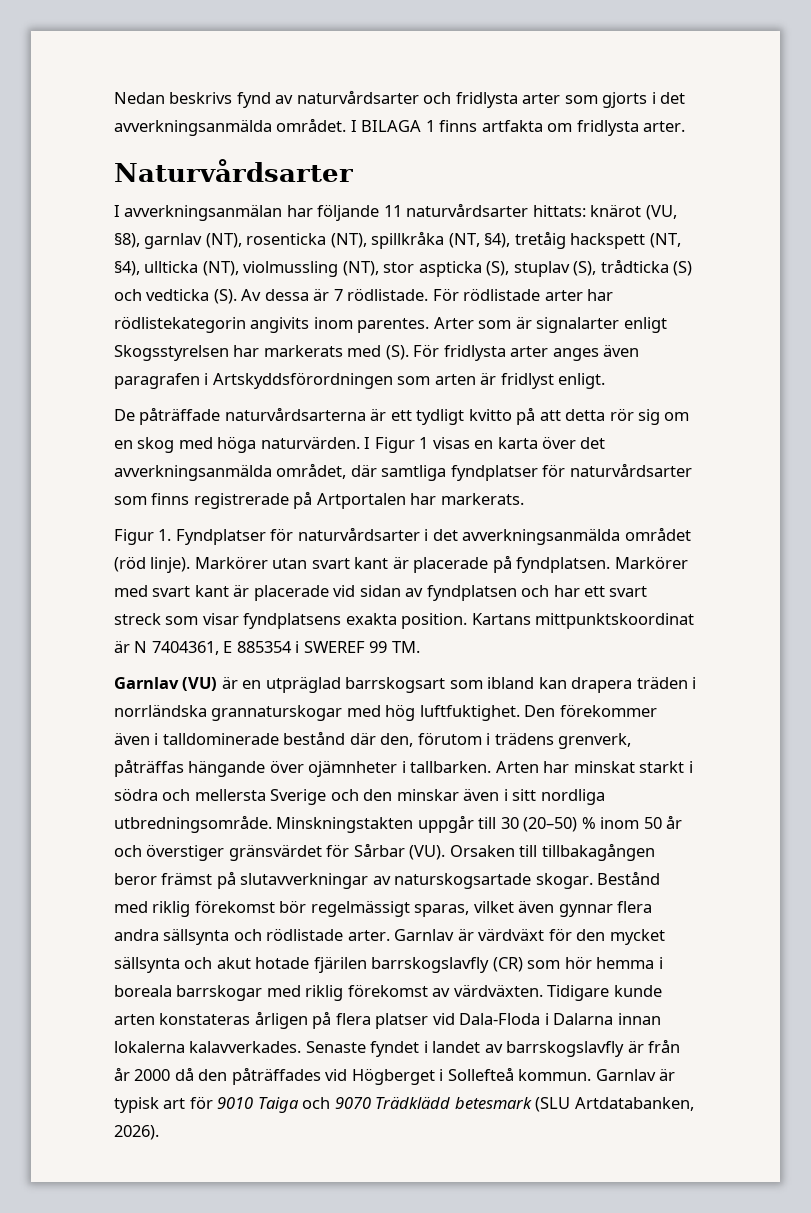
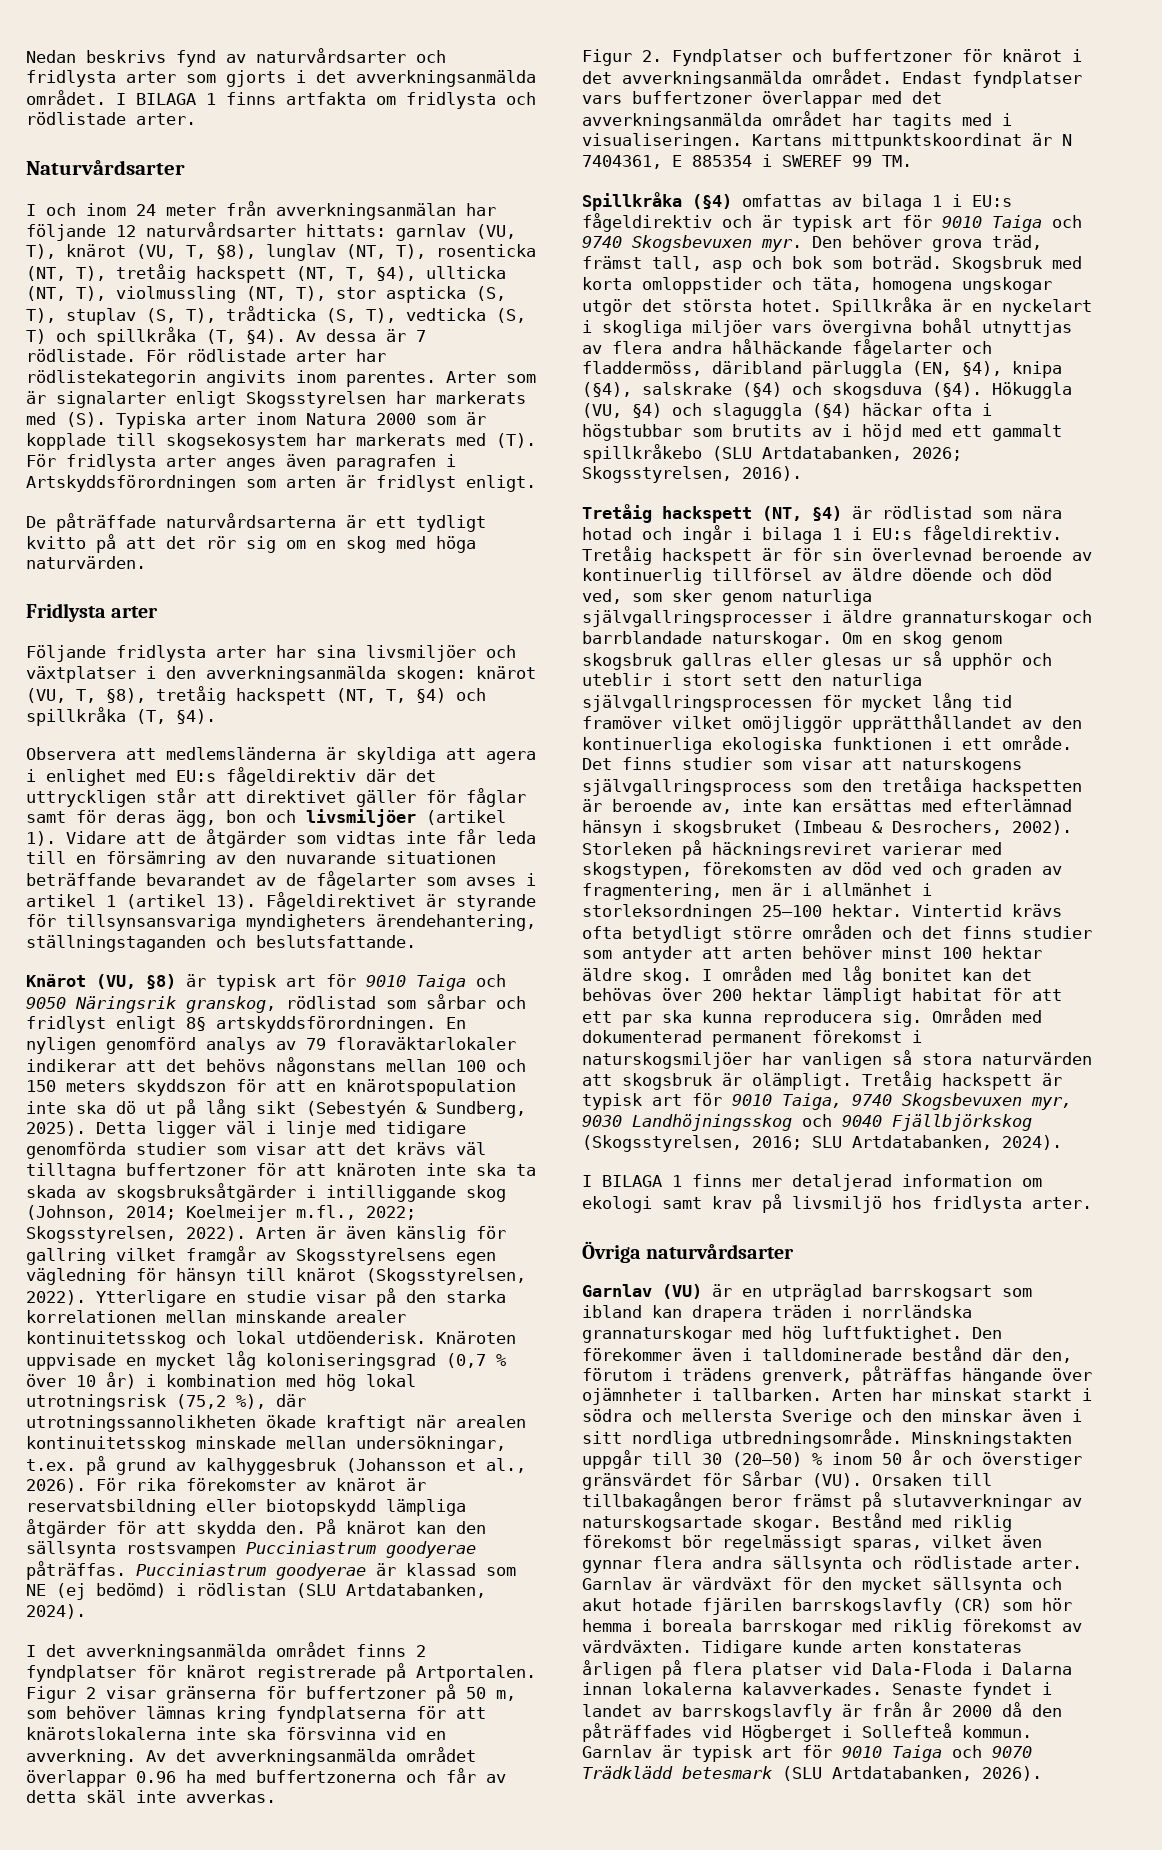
(639, 128) none -> [506,92,536,105] [26,112,126,125] och rödlistade
(120, 211) none -> [46,201,266,216] och inom 24 meter från
[383,205,402,217] 11 -> [116,225,136,237] 12
[590,204,677,220] [114,231,681,249] knärot (VU, §8), garnlav (NT), rosenticka (NT), spillkråka (NT, §4), tretåig hackspett (NT, -> [396,224,516,241] [26,244,536,261] [26,264,366,283] garnlav (VU, T), knärot (VU, T, §8), lunglav (NT, T), rosenticka (NT, T), tretåig hackspett (NT, T,
[202,259,693,277] [114,289,237,304] (NT), violmussling (NT), stor aspticka (S), stuplav (S), trådticka (S) och vedticka (S). -> [26,286,506,303] [26,306,526,325] [26,327,286,346] (NT, T), violmussling (NT, T), stor aspticka (S, T), stuplav (S, T), trådticka (S, T), vedticka (S, T) och spillkråka (T, §4).
(409, 352) none -> [116,412,486,429] [26,433,536,450] Typiska arter inom Natura 2000 som är kopplade till skogsekosystem har markerats med (T).
[565,409,606,421] detta -> [166,536,196,549] det
[364,436,606,453] [114,463,692,481] [114,491,524,509] [114,527,691,545] [114,555,688,573] [114,584,648,601] [114,613,468,629] I Figur 1 visas en karta över det avverkningsanmälda området, där samtliga fyndplatser för naturvårdsarter som finns registrerade på Artportalen har markerats. // Figur 1. Fyndplatser för naturvårdsarter i det avverkningsanmälda området (röd linje). Markörer utan svart kant är placerade på fyndplatsen. Markörer med svart kant är placerade vid sidan av fyndplatsen och har ett svart streck som visar fyndplatsens exakta position. -> [26,603,159,622] [26,645,516,662] [26,666,536,683] [26,686,486,705] [26,707,216,726] [26,747,536,764] [26,767,436,786] [26,788,526,807] [26,809,506,827] [26,829,536,848] [26,851,496,868] [26,871,536,890] [26,892,536,911] [26,914,536,931] [26,935,416,952] [26,974,506,991] [26,994,526,1013] [26,1016,466,1033] [26,1037,516,1054] [26,1057,526,1076] [26,1079,516,1096] [26,1099,526,1118] [26,1121,466,1138] [26,1142,486,1159] [26,1163,536,1180] [26,1183,506,1202] [26,1205,416,1222] [26,1226,506,1243] [26,1246,496,1265] [26,1268,526,1285] [26,1288,506,1307] [26,1310,406,1323] [26,1331,516,1348] [26,1351,506,1370] [26,1372,416,1391] [26,1394,306,1411] [26,1415,526,1432] [26,1436,506,1453] [26,1456,526,1475] [26,1478,426,1493] [26,1499,466,1516] [26,1519,486,1538] [26,1541,476,1558] [26,1561,516,1580] [26,1583,486,1600] [26,1604,86,1619] [26,1642,426,1661] [26,1663,536,1682] [26,1684,516,1703] [26,1706,486,1723] [26,1727,446,1740] [26,1747,476,1766] [26,1768,506,1787] [26,1790,276,1803] [582,49,1082,66] [582,69,1082,88] [582,91,942,108] [582,111,1012,130] [582,133,742,150] // Fridlysta arter // Följande fridlysta arter har sina livsmiljöer och växtplatser i den avverkningsanmälda skogen: knärot (VU, T, §8), tretåig hackspett (NT, T, §4) och spillkråka (T, §4). // Observera att medlemsländerna är skyldiga att agera i enlighet med EU:s fågeldirektiv där det uttryckligen står att direktivet gäller för fåglar samt för deras ägg, bon och livsmiljöer (artikel 1). Vidare att de åtgärder som vidtas inte får leda till en försämring av den nuvarande situationen beträffande bevarandet av de fågelarter som avses i artikel 1 (artikel 13). Fågeldirektivet är styrande för tillsynsansvariga myndigheters ärendehantering, ställningstaganden och beslutsfattande. // Knärot (VU, §8) är typisk art för 9010 Taiga och 9050 Näringsrik granskog, rödlistad som sårbar och fridlyst enligt 8§ artskyddsförordningen. En nyligen genomförd analys av 79 floraväktarlokaler indikerar att det behövs någonstans mellan 100 och 150 meters skyddszon för att en knärotspopulation inte ska dö ut på lång sikt (Sebestyén & Sundberg, 2025). Detta ligger väl i linje med tidigare genomförda studier som visar att det krävs väl tilltagna buffertzoner för att knäroten inte ska ta skada av skogsbruksåtgärder i intilliggande skog (Johnson, 2014; Koelmeijer m.fl., 2022; Skogsstyrelsen, 2022). Arten är även känslig för gallring vilket framgår av Skogsstyrelsens egen vägledning för hänsyn till knärot (Skogsstyrelsen, 2022). Ytterligare en studie visar på den starka korrelationen mellan minskande arealer kontinuitetsskog och lokal utdöenderisk. Knäroten uppvisade en mycket låg koloniseringsgrad (0,7 % över 10 år) i kombination med hög lokal utrotningsrisk (75,2 %), där utrotningssannolikheten ökade kraftigt när arealen kontinuitetsskog minskade mellan undersökningar, t.ex. på grund av kalhyggesbruk (Johansson et al., 2026). För rika förekomster av knärot är reservatsbildning eller biotopskydd lämpliga åtgärder för att skydda den. På knärot kan den sällsynta rostsvampen Pucciniastrum goodyerae påträffas. Pucciniastrum goodyerae är klassad som NE (ej bedömd) i rödlistan (SLU Artdatabanken, 2024). // I det avverkningsanmälda området finns 2 fyndplatser för knärot registrerade på Artportalen. Figur 2 visar gränserna för buffertzoner på 50 m, som behöver lämnas kring fyndplatserna för att knärotslokalerna inte ska försvinna vid en avverkning. Av det avverkningsanmälda området överlappar 0.96 ha med buffertzonerna och får av detta skäl inte avverkas. // Figur 2. Fyndplatser och buffertzoner för knärot i det avverkningsanmälda området. Endast fyndplatser vars buffertzoner överlappar med det avverkningsanmälda området har tagits med i visualiseringen.
(420, 647) none -> [582,192,1012,211] [582,213,1082,232] [582,235,1042,252] [582,256,1082,273] [582,277,1052,294] [582,297,1092,316] [582,318,1072,337] [582,339,992,358] [582,361,1062,378] [582,382,1072,399] [582,403,992,420] [582,424,1062,441] [582,444,962,463] [582,466,802,483] [582,504,1062,523] [582,525,1062,544] [582,546,1092,565] [582,568,1052,585] [582,589,872,606] [582,610,1092,627] [582,631,1002,648] [582,651,1052,670] [582,673,922,690] [582,693,1012,712] [582,714,1082,733] [582,735,1072,754] [582,757,1022,774] [582,777,1082,796] [582,799,1072,814] [582,820,1072,837] [582,840,1002,859] [582,862,1062,879] [582,883,932,900] [582,904,1062,921] [582,924,1092,943] [582,946,1042,963] [582,966,1032,985] [582,988,1062,1005] [582,1008,1042,1027] [582,1030,922,1047] [582,1050,1092,1069] [582,1071,1062,1090] [582,1093,1072,1110] [582,1114,1032,1131] [582,1135,1062,1152] [582,1174,1042,1191] [582,1194,1092,1213] [582,1241,795,1263] // Spillkråka (§4) omfattas av bilaga 1 i EU:s fågeldirektiv och är typisk art för 9010 Taiga och 9740 Skogsbevuxen myr. Den behöver grova träd, främst tall, asp och bok som boträd. Skogsbruk med korta omloppstider och täta, homogena ungskogar utgör det största hotet. Spillkråka är en nyckelart i skogliga miljöer vars övergivna bohål utnyttjas av flera andra hålhäckande fågelarter och fladdermöss, däribland pärluggla (EN, §4), knipa (§4), salskrake (§4) och skogsduva (§4). Hökuggla (VU, §4) och slaguggla (§4) häckar ofta i högstubbar som brutits av i höjd med ett gammalt spillkråkebo (SLU Artdatabanken, 2026; Skogsstyrelsen, 2016). // Tretåig hackspett (NT, §4) är rödlistad som nära hotad och ingår i bilaga 1 i EU:s fågeldirektiv. Tretåig hackspett är för sin överlevnad beroende av kontinuerlig tillförsel av äldre döende och död ved, som sker genom naturliga självgallringsprocesser i äldre grannaturskogar och barrblandade naturskogar. Om en skog genom skogsbruk gallras eller glesas ur så upphör och uteblir i stort sett den naturliga självgallringsprocessen för mycket lång tid framöver vilket omöjliggör upprätthållandet av den kontinuerliga ekologiska funktionen i ett område. Det finns studier som visar att naturskogens självgallringsprocess som den tretåiga hackspetten är beroende av, inte kan ersättas med efterlämnad hänsyn i skogsbruket (Imbeau & Desrochers, 2002). Storleken på häckningsreviret varierar med skogstypen, förekomsten av död ved och graden av fragmentering, men är i allmänhet i storleksordningen 25–100 hektar. Vintertid krävs ofta betydligt större områden och det finns studier som antyder att arten behöver minst 100 hektar äldre skog. I områden med låg bonitet kan det behövas över 200 hektar lämpligt habitat för att ett par ska kunna reproducera sig. Områden med dokumenterad permanent förekomst i naturskogsmiljöer har vanligen så stora naturvärden att skogsbruk är olämpligt. Tretåig hackspett är typisk art för 9010 Taiga, 9740 Skogsbevuxen myr, 9030 Landhöjningsskog och 9040 Fjällbjörkskog (Skogsstyrelsen, 2016; SLU Artdatabanken, 2024). // I BILAGA 1 finns mer detaljerad information om ekologi samt krav på livsmiljö hos fridlysta arter. // Övriga naturvårdsarter

